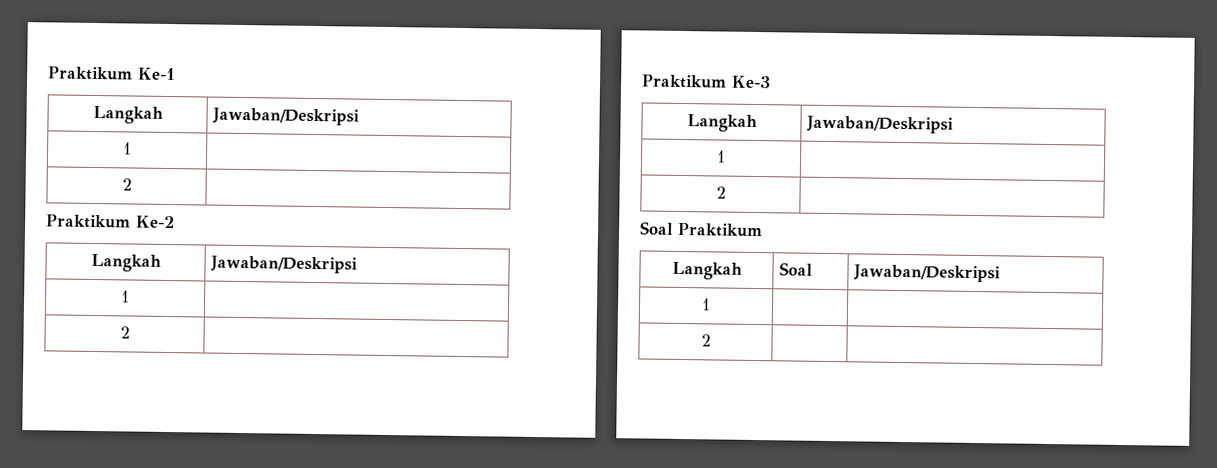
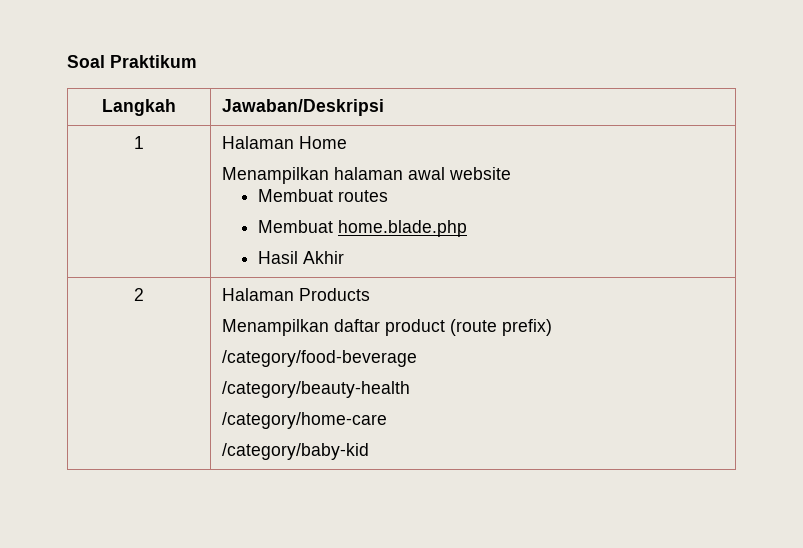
[48,66,176,81] [92,105,164,124] [212,107,361,126] [123,142,132,155] [121,178,132,191] [46,214,175,229] [90,253,162,272] [210,255,359,274] [121,290,130,303] [119,326,130,339] [641,74,771,89] [686,114,758,133] [806,115,955,134] [716,150,726,163] [715,186,726,199] [639,221,763,238] [671,261,743,280] [779,262,814,276] [853,264,1002,283] [701,298,711,311] [700,334,711,347] Praktikum Ke-1 // Langkah | Jawaban/Deskripsi // 1 | // 2 | // Praktikum Ke-2 // Langkah | Jawaban/Deskripsi // 1 | // 2 | // Praktikum Ke-3 // Langkah | Jawaban/Deskripsi // 1 | // 2 | // Soal Praktikum // Langkah | Soal | Jawaban/Deskripsi // 1 | | // 2 | | -> [67,55,197,68] [102,99,176,116] [221,99,384,116] [134,136,144,149] [221,136,347,149] [221,167,511,184] [258,189,389,202] [258,220,468,237] [258,251,345,264] [134,288,144,301] [221,288,370,301] [221,319,552,336] [221,350,417,367] [221,381,410,398] [221,412,387,429] [221,443,369,460] Soal Praktikum // Langkah | Jawaban/Deskripsi // 1 | Halaman Home // Menampilkan halaman awal website // Membuat routes // Membuat home.blade.php // Hasil Akhir // 2 | Halaman Products // Menampilkan daftar product (route prefix) // /category/food-beverage // /category/beauty-health // /category/home-care // /category/baby-kid

